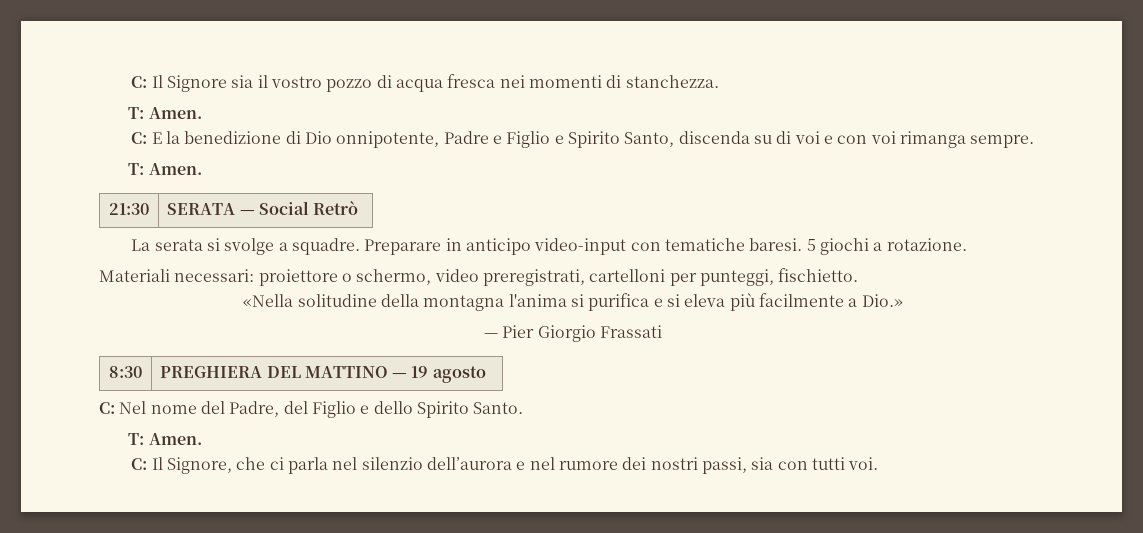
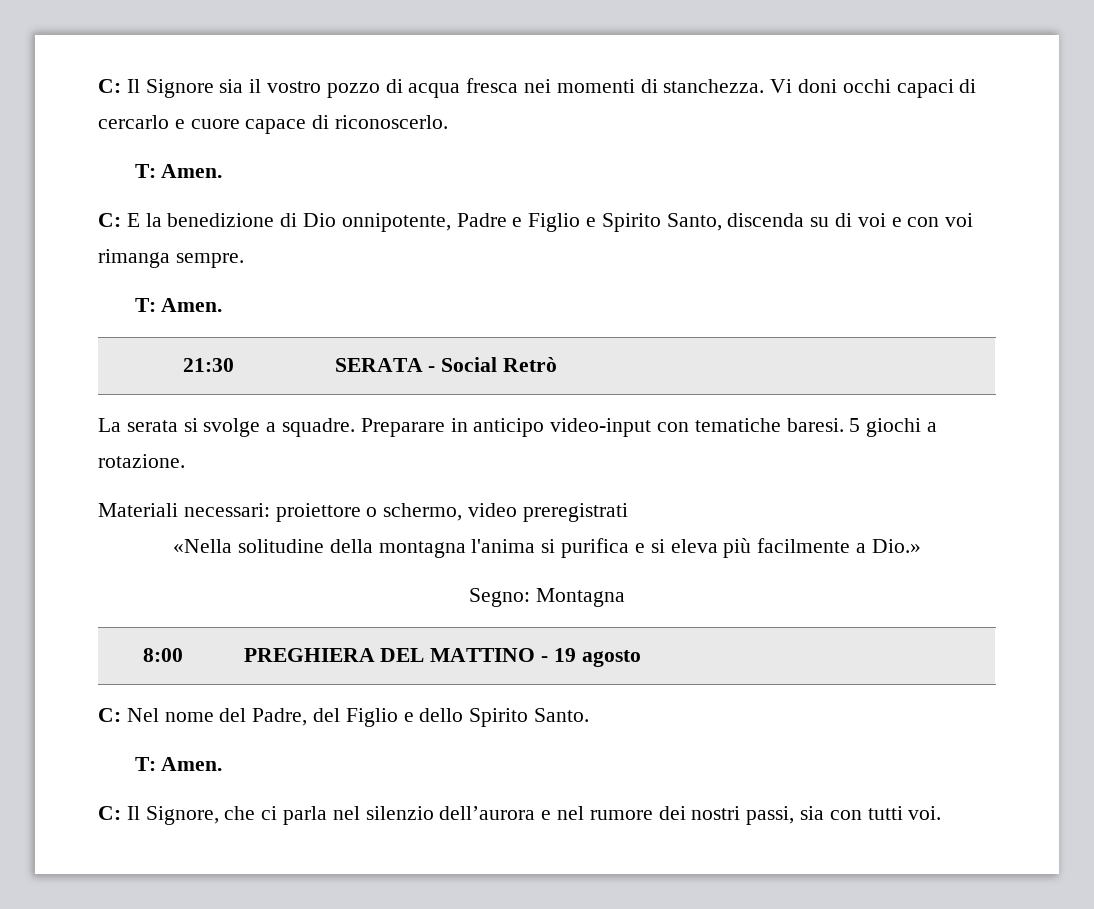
(719, 81) none -> [770,79,977,98] [98,115,449,134] Vi doni occhi capaci di cercarlo e cuore capace di riconoscerlo.
[239,210,255,215] — -> [428,366,436,372] -
[482,268,859,286] preregistrati, cartelloni per punteggi, fischietto. -> [522,503,628,522] preregistrati
[484,325,662,342] [109,366,142,378] — Pier Giorgio Frassati // 8:30 -> [469,588,625,607] [143,648,183,662] Segno: Montagna // 8:00
[392,373,408,378] — -> [540,656,548,662] -

